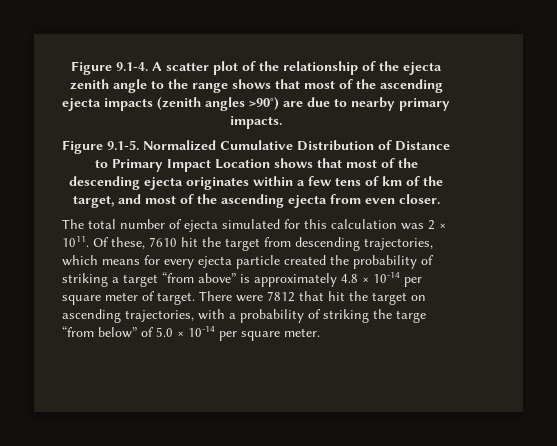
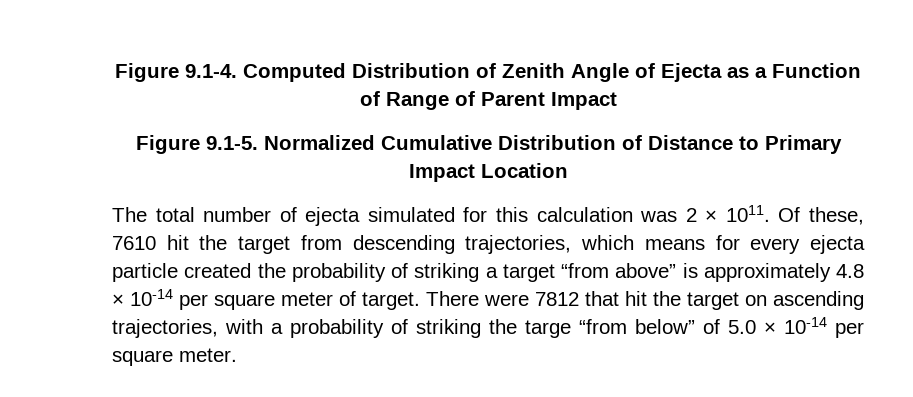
[152,61,442,75] [69,79,443,93] [62,97,450,111] [230,116,282,129] A scatter plot of the relationship of the ejecta zenith angle to the range shows that most of the ascending ejecta impacts (zenith angles >90°) are due to nearby primary impacts. -> [243,63,861,82] [359,91,617,110] Computed Distribution of Zenith Angle of Ejecta as a Function of Range of Parent Impact
[273,158,418,168] [69,176,443,190] [72,194,440,208] shows that most of the descending ejecta originates within a few tens of km of the target, and most of the ascending ejecta from even closer. -> (568, 170) none

